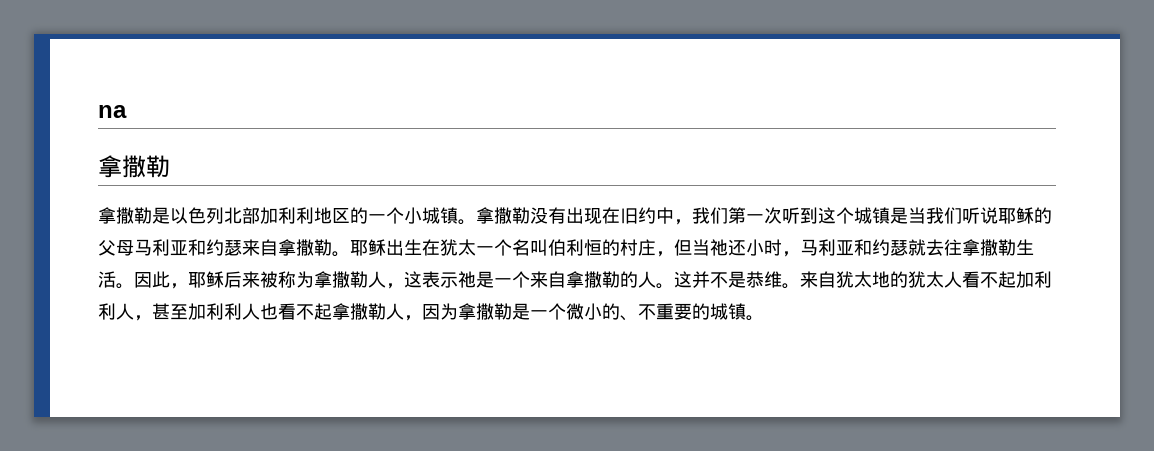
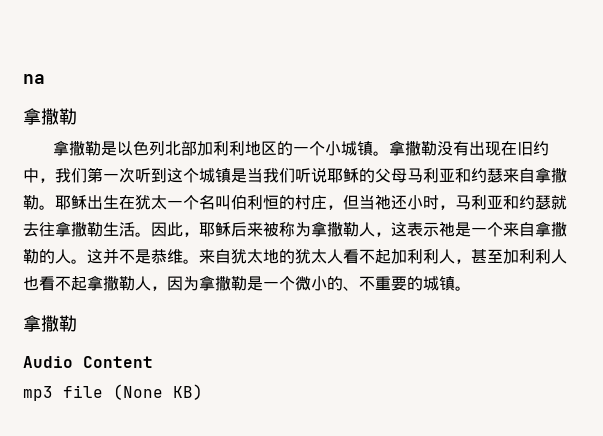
(764, 318) none -> [23,315,77,332] [23,356,153,368] [23,384,203,401] // 拿撒勒 // Audio Content // mp3 file (None KB)

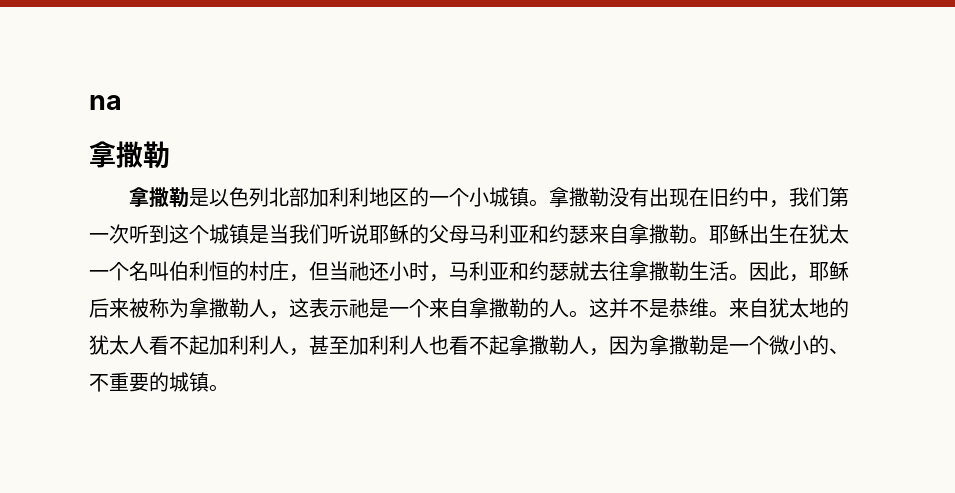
[23,315,77,332] [23,356,153,368] [23,384,203,401] // 拿撒勒 // Audio Content // mp3 file (None KB) -> (229, 388) none

